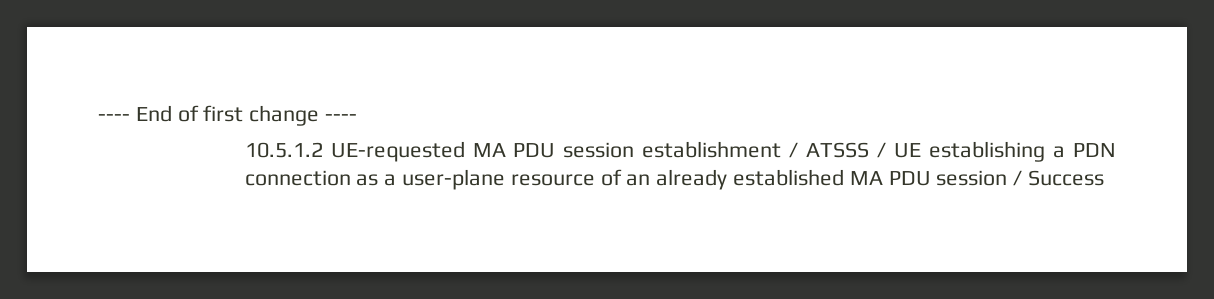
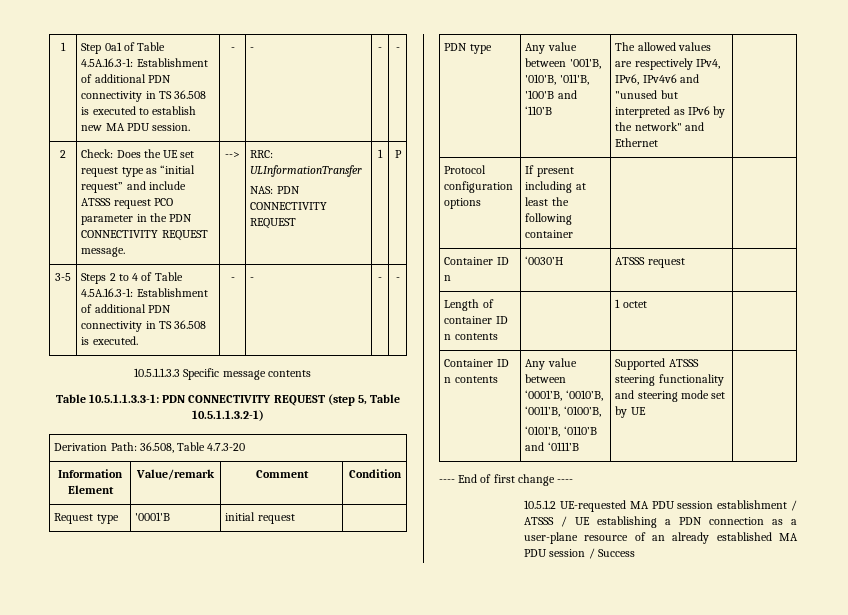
(98, 117) none -> [61,42,66,51] [81,42,166,54] [81,58,208,67] [81,74,171,83] [81,90,207,102] [81,106,197,115] [81,123,191,131] [230,47,235,51] [250,47,255,51] [378,47,382,51] [395,47,400,51] [60,150,66,158] [81,149,195,158] [81,165,196,177] [81,181,186,193] [81,198,173,209] [81,213,193,225] [81,230,208,241] [81,247,126,257] [225,152,240,158] [250,150,274,158] [250,165,363,177] [250,186,300,194] [250,202,328,210] [250,218,297,229] [378,149,383,158] [394,150,402,158] [55,273,71,281] [81,272,183,284] [81,288,208,297] [81,304,171,313] [81,320,207,332] [81,336,138,345] [230,277,235,281] [250,277,255,281] [378,277,382,281] [395,277,400,281] [134,368,311,380] [55,394,401,406] [192,410,264,421] [54,442,246,453] [58,469,123,478] [67,485,114,494] [136,469,215,480] [255,470,309,478] [348,469,402,478] [54,513,119,524] [135,512,171,521] [225,512,295,524] [444,43,492,54] [525,42,577,54] [525,58,601,69] [525,74,589,85] [525,90,577,99] [525,106,553,115] [615,42,711,51] [615,58,720,70] [615,74,699,85] [615,90,678,99] [615,106,726,118] [615,122,704,131] [615,138,659,147] [444,165,487,174] [444,181,514,193] [444,198,482,209] [525,165,574,177] [525,181,586,193] [525,197,569,206] [525,213,573,225] [525,230,574,238] [444,257,509,265] [444,275,452,281] [525,256,564,265] [615,257,685,268] [444,299,494,311] [444,316,508,324] [444,333,498,340] [615,299,647,308] [444,359,509,367] [444,376,498,383] [525,358,577,370] [525,374,567,383] [525,390,603,401] [525,406,601,417] [525,426,597,437] [525,442,579,451] [615,358,699,370] [615,374,724,386] [615,390,726,402] [615,406,646,418] 1 | Step 0a1 of Table 4.5A.16.3-1: Establishment of additional PDN connectivity in TS 36.508 is executed to establish new MA PDU session. | - | - | - | - // 2 | Check: Does the UE set request type as “initial request” and include ATSSS request PCO parameter in the PDN CONNECTIVITY REQUEST message. | --> | RRC: ULInformationTransfer // NAS: PDN CONNECTIVITY REQUEST | 1 | P // 3-5 | Steps 2 to 4 of Table 4.5A.16.3-1: Establishment of additional PDN connectivity in TS 36.508 is executed. | - | - | - | - // 10.5.1.1.3.3 Specific message contents // Table 10.5.1.1.3.3-1: PDN CONNECTIVITY REQUEST (step 5, Table 10.5.1.1.3.2-1) // Derivation Path: 36.508, Table 4.7.3-20 // Information Element | Value/remark | Comment | Condition // Request type | '0001'B | initial request | // PDN type | Any value between '001'B, '010'B, '011'B, '100'B and ‘110’B | The allowed values are respectively IPv4, IPv6, IPv4v6 and "unused but interpreted as IPv6 by the network" and Ethernet | // Protocol configuration options | If present including at least the following container | | // Container ID n | ‘0030’H | ATSSS request | // Length of container ID n contents | | 1 octet | // Container ID n contents | Any value between ‘0001’B, ‘0010’B, ‘0011’B, ‘0100’B, // ‘0101’B, ‘0110’B and ‘0111’B | Supported ATSSS steering functionality and steering mode set by UE | //

